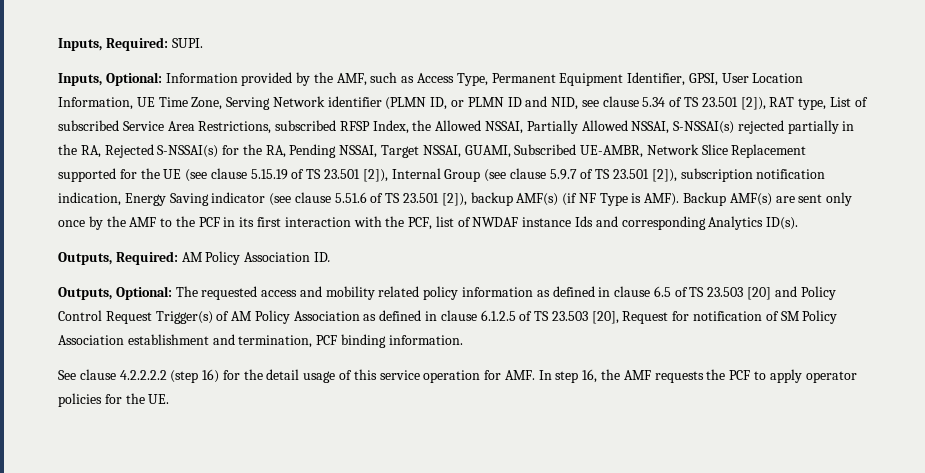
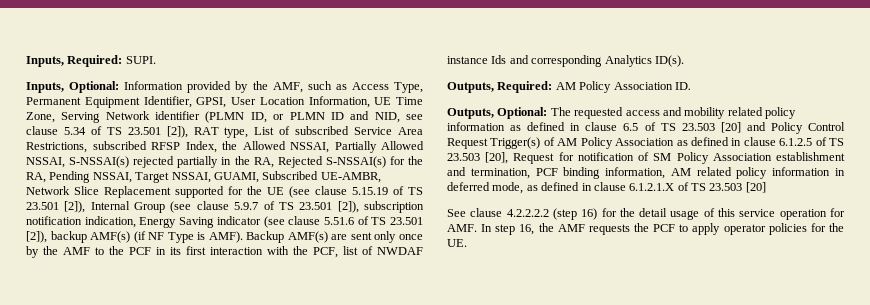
[388,335,463,345] information. -> [605,167,845,179] [447,182,766,194] information, AM related policy information in deferred mode, as defined in clause 6.1.2.1.X of TS 23.503 [20]

